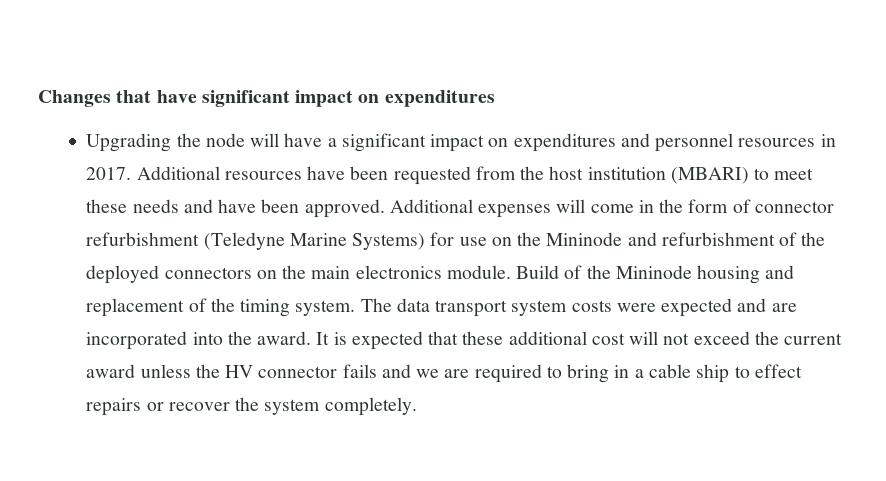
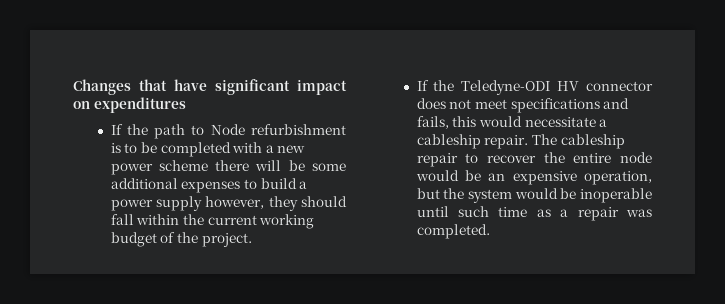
[86,133,836,152] [86,166,814,185] [86,199,834,218] [86,232,826,250] [86,265,795,284] [86,298,797,317] [86,331,843,350] [86,364,802,383] [86,397,417,416] Upgrading the node will have a significant impact on expenditures and personnel resources in 2017. Additional resources have been requested from the host institution (MBARI) to meet these needs and have been approved. Additional expenses will come in the form of connector refurbishment (Teledyne Marine Systems) for use on the Mininode and refurbishment of the deployed connectors on the main electronics module. Build of the Mininode housing and replacement of the timing system. The data transport system costs were expected and are incorporated into the award. It is expected that these additional cost will not exceed the current award unless the HV connector fails and we are required to bring in a cable ship to effect repairs or recover the system completely. -> [110,124,346,139] [110,142,306,157] [110,160,346,175] [110,178,308,193] [110,196,347,211] [110,214,315,229] [110,232,252,247] [416,80,653,95] [416,98,630,113] [416,116,608,129] [416,134,625,149] [416,152,652,167] [415,170,652,185] [416,188,652,203] [416,206,652,221] [416,224,490,239] If the path to Node refurbishment is to be completed with a new power scheme there will be some additional expenses to build a power supply however, they should fall within the current working budget of the project. // If the Teledyne-ODI HV connector does not meet specifications and fails, this would necessitate a cableship repair. The cableship repair to recover the entire node would be an expensive operation, but the system would be inoperable until such time as a repair was completed.

